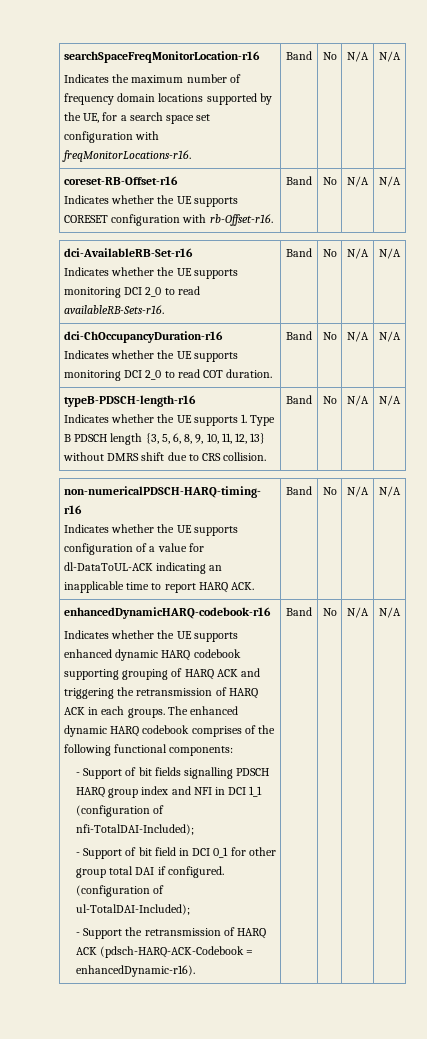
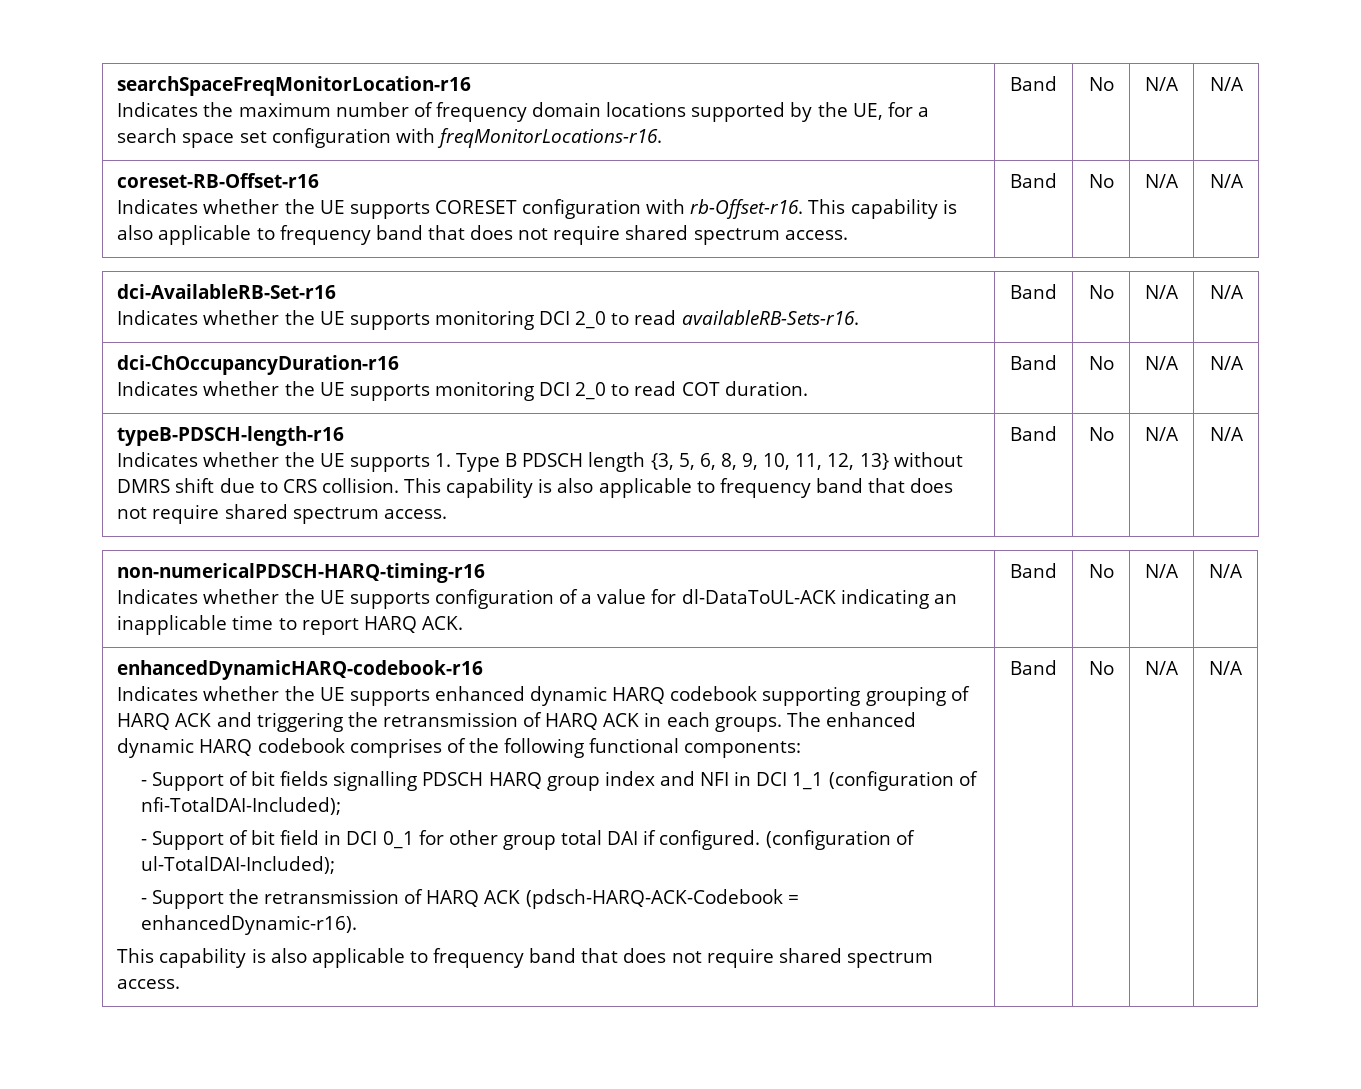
(273, 220) none -> [808,199,957,219] [117,225,848,245] This capability is also applicable to frequency band that does not require shared spectrum access.
(267, 456) none -> [404,478,954,498] [117,504,447,524] This capability is also applicable to frequency band that does not require shared spectrum access.
(195, 971) none -> [117,948,933,968] [117,979,181,989] // This capability is also applicable to frequency band that does not require shared spectrum access.

